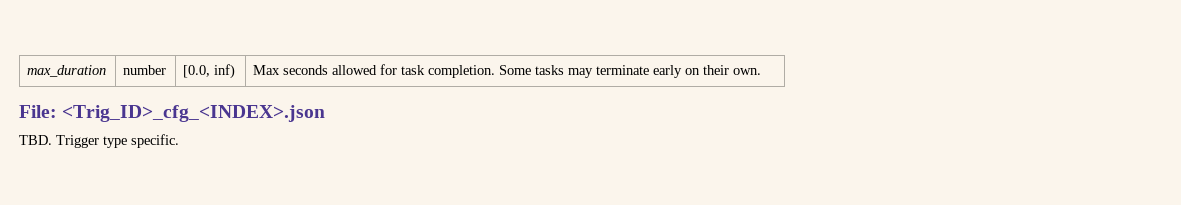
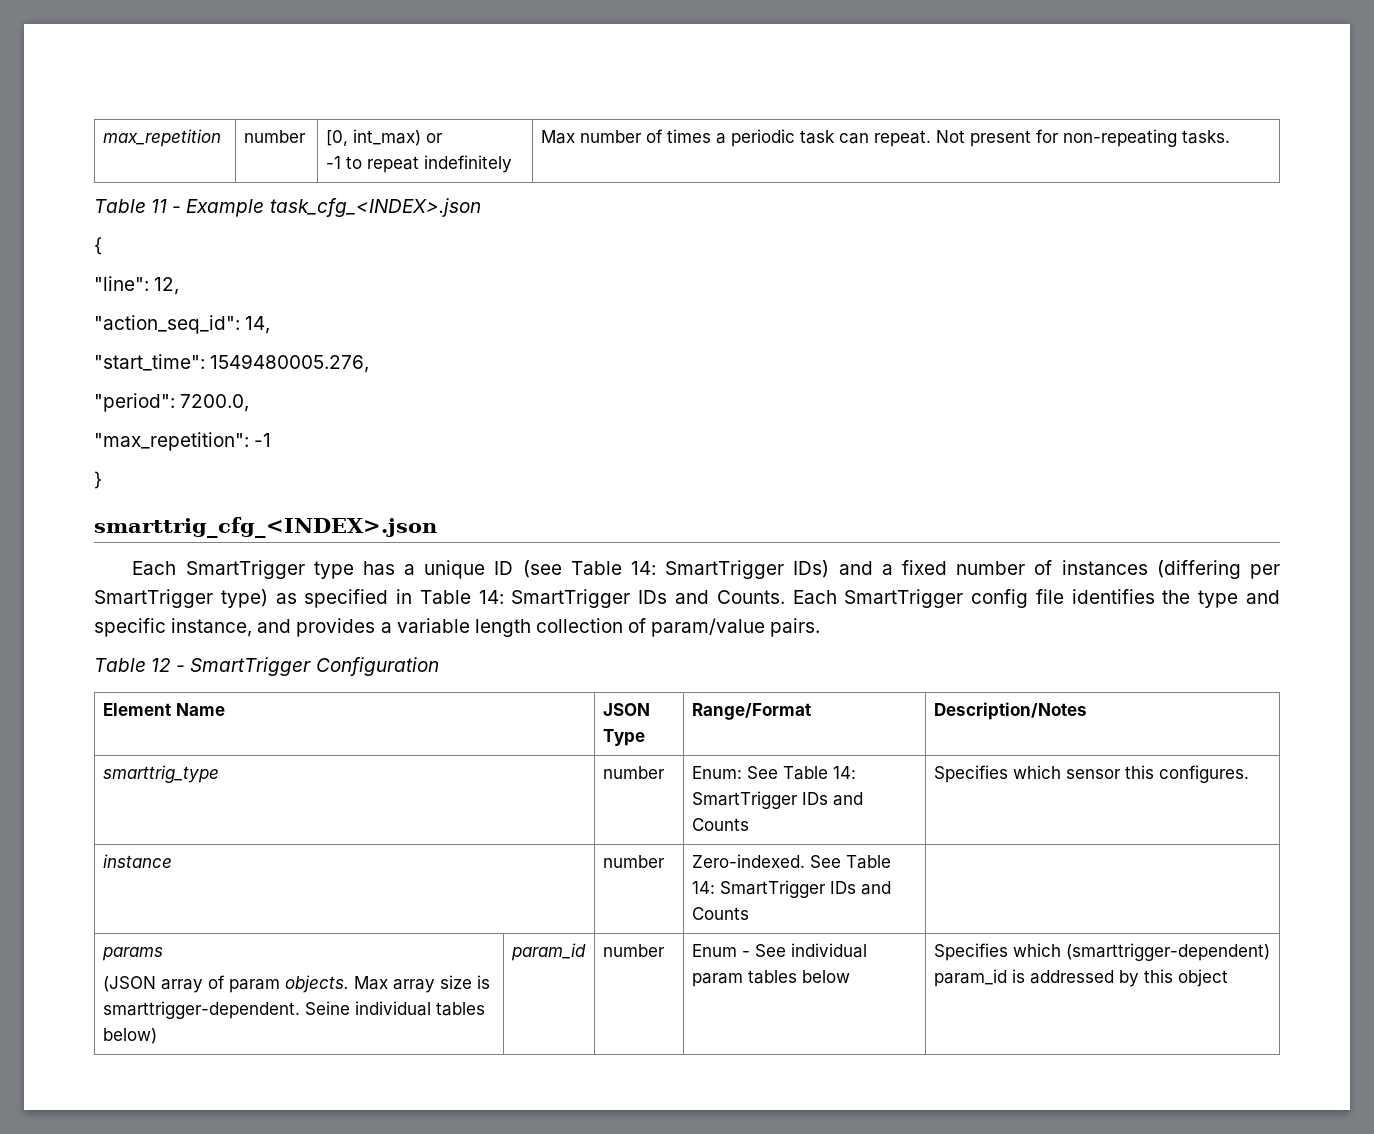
[27,65,107,77] [123,65,167,75] [183,64,236,79] [253,64,762,78] [19,105,326,122] [19,134,179,148] max_duration | number | [0.0, inf) | Max seconds allowed for task completion. Some tasks may terminate early on their own. // File: <Trig_ID>_cfg_<INDEX>.json // TBD. Trigger type specific. -> [102,129,221,147] [243,130,306,143] [325,129,443,146] [325,155,512,173] [540,129,1230,147] [94,198,481,217] [94,237,102,255] [94,276,180,295] [94,315,271,334] [94,354,370,373] [94,393,250,412] [94,432,272,451] [94,471,102,489] [94,517,437,538] [132,560,1280,579] [94,589,1281,608] [94,618,821,637] [94,657,439,676] [102,703,225,716] [602,703,650,716] [602,729,645,746] [691,703,811,720] [933,702,1087,720] [102,765,219,783] [602,766,665,779] [691,766,856,780] [691,791,863,809] [691,818,749,831] [933,765,1249,783] [102,854,172,868] [602,855,665,868] [691,854,891,869] [691,880,891,898] [691,907,749,920] [101,947,163,961] [102,975,490,993] [102,1001,485,1019] [102,1028,157,1044] [510,943,586,961] [602,944,665,957] [691,943,867,958] [691,970,850,987] [933,943,1270,961] [933,969,1228,987] max_repetition | number | [0, int_max) or // -1 to repeat indefinitely | Max number of times a periodic task can repeat. Not present for non-repeating tasks. // Table 11 - Example task_cfg_<INDEX>.json // { // "line": 12, // "action_seq_id": 14, // "start_time": 1549480005.276, // "period": 7200.0, // "max_repetition": -1 // } // smarttrig_cfg_<INDEX>.json // Each SmartTrigger type has a unique ID (see Table 14: SmartTrigger IDs) and a fixed number of instances (differing per SmartTrigger type) as specified in Table 14: SmartTrigger IDs and Counts. Each SmartTrigger config file identifies the type and specific instance, and provides a variable length collection of param/value pairs. // Table 12 - SmartTrigger Configuration // Element Name | JSON Type | Range/Format | Description/Notes // smarttrig_type | number | Enum: See Table 14: SmartTrigger IDs and Counts | Specifies which sensor this configures. // instance | number | Zero-indexed. See Table 14: SmartTrigger IDs and Counts | // params // (JSON array of param objects. Max array size is smarttrigger-dependent. Seine individual tables below) | param_id | number | Enum - See individual param tables below | Specifies which (smarttrigger-dependent) param_id is addressed by this object

